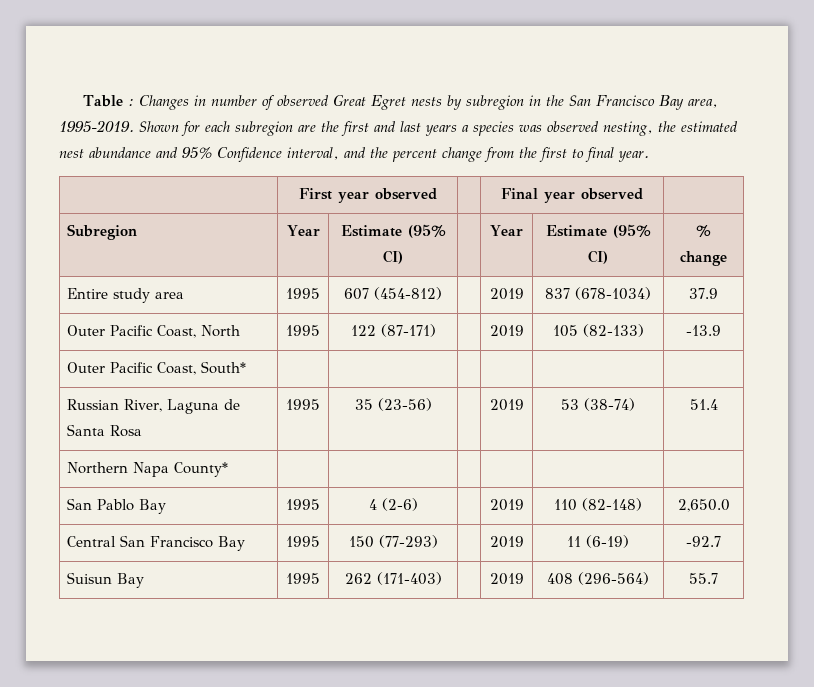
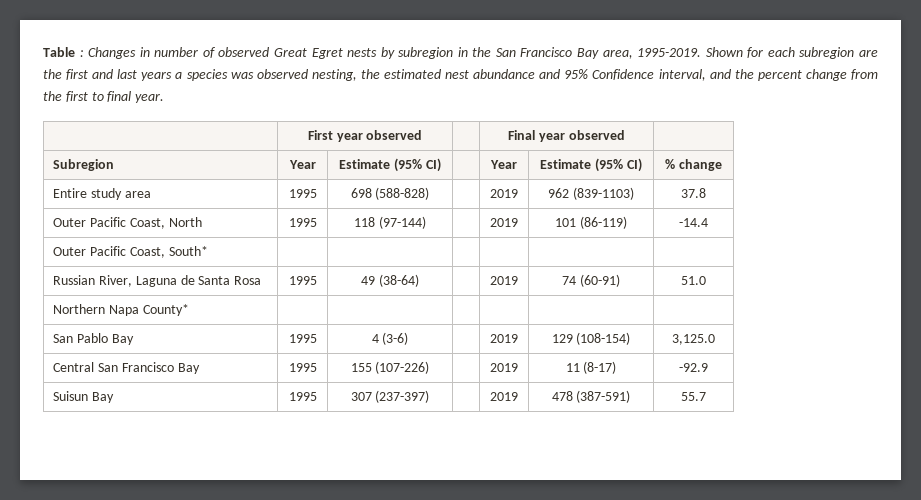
[344,287,442,300] [489,288,524,300] [545,287,651,300] [689,288,718,299] 607 (454-812) | | 2019 | 837 (678-1034) | 37.9 -> [350,187,430,200] [490,189,518,198] [548,187,634,200] [681,188,706,198] 698 (588-828) | | 2019 | 962 (839-1103) | 37.8
[350,324,436,337] [489,325,524,337] [552,324,644,337] [686,325,721,336] 122 (87-171) | | 2019 | 105 (82-133) | -13.9 -> [354,216,426,229] [490,218,518,227] [555,216,627,229] [679,218,708,227] 118 (97-144) | | 2019 | 101 (86-119) | -14.4
[354,398,432,411] [489,399,524,411] [561,398,635,411] [689,399,718,410] 35 (23-56) | | 2019 | 53 (38-74) | 51.4 -> [361,274,419,287] [490,276,518,285] [562,274,620,287] [681,276,706,285] 49 (38-64) | | 2019 | 74 (60-91) | 51.0
[381,498,418,511] [489,499,524,511] [554,498,642,511] [677,499,730,512] (2-6) | | 2019 | 110 (82-148) | 2,650.0 -> [382,332,409,345] [490,334,518,343] [551,332,631,345] [672,334,715,345] (3-6) | | 2019 | 129 (108-154) | 3,125.0
[348,535,438,548] 150 (77-293) -> [350,361,430,374] 155 (107-226)
[586,535,629,548] [686,536,721,547] (6-19) | -92.7 -> [583,361,617,374] [679,363,708,372] (8-17) | -92.9
[344,572,442,585] [489,573,524,585] [547,572,649,585] 262 (171-403) | | 2019 | 408 (296-564) -> [350,390,430,403] [490,392,518,401] [551,390,631,403] 307 (237-397) | | 2019 | 478 (387-591)

